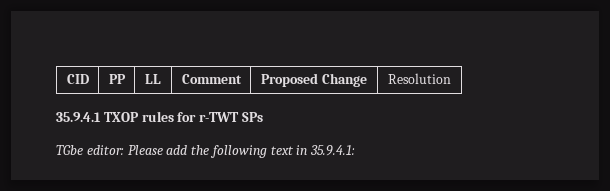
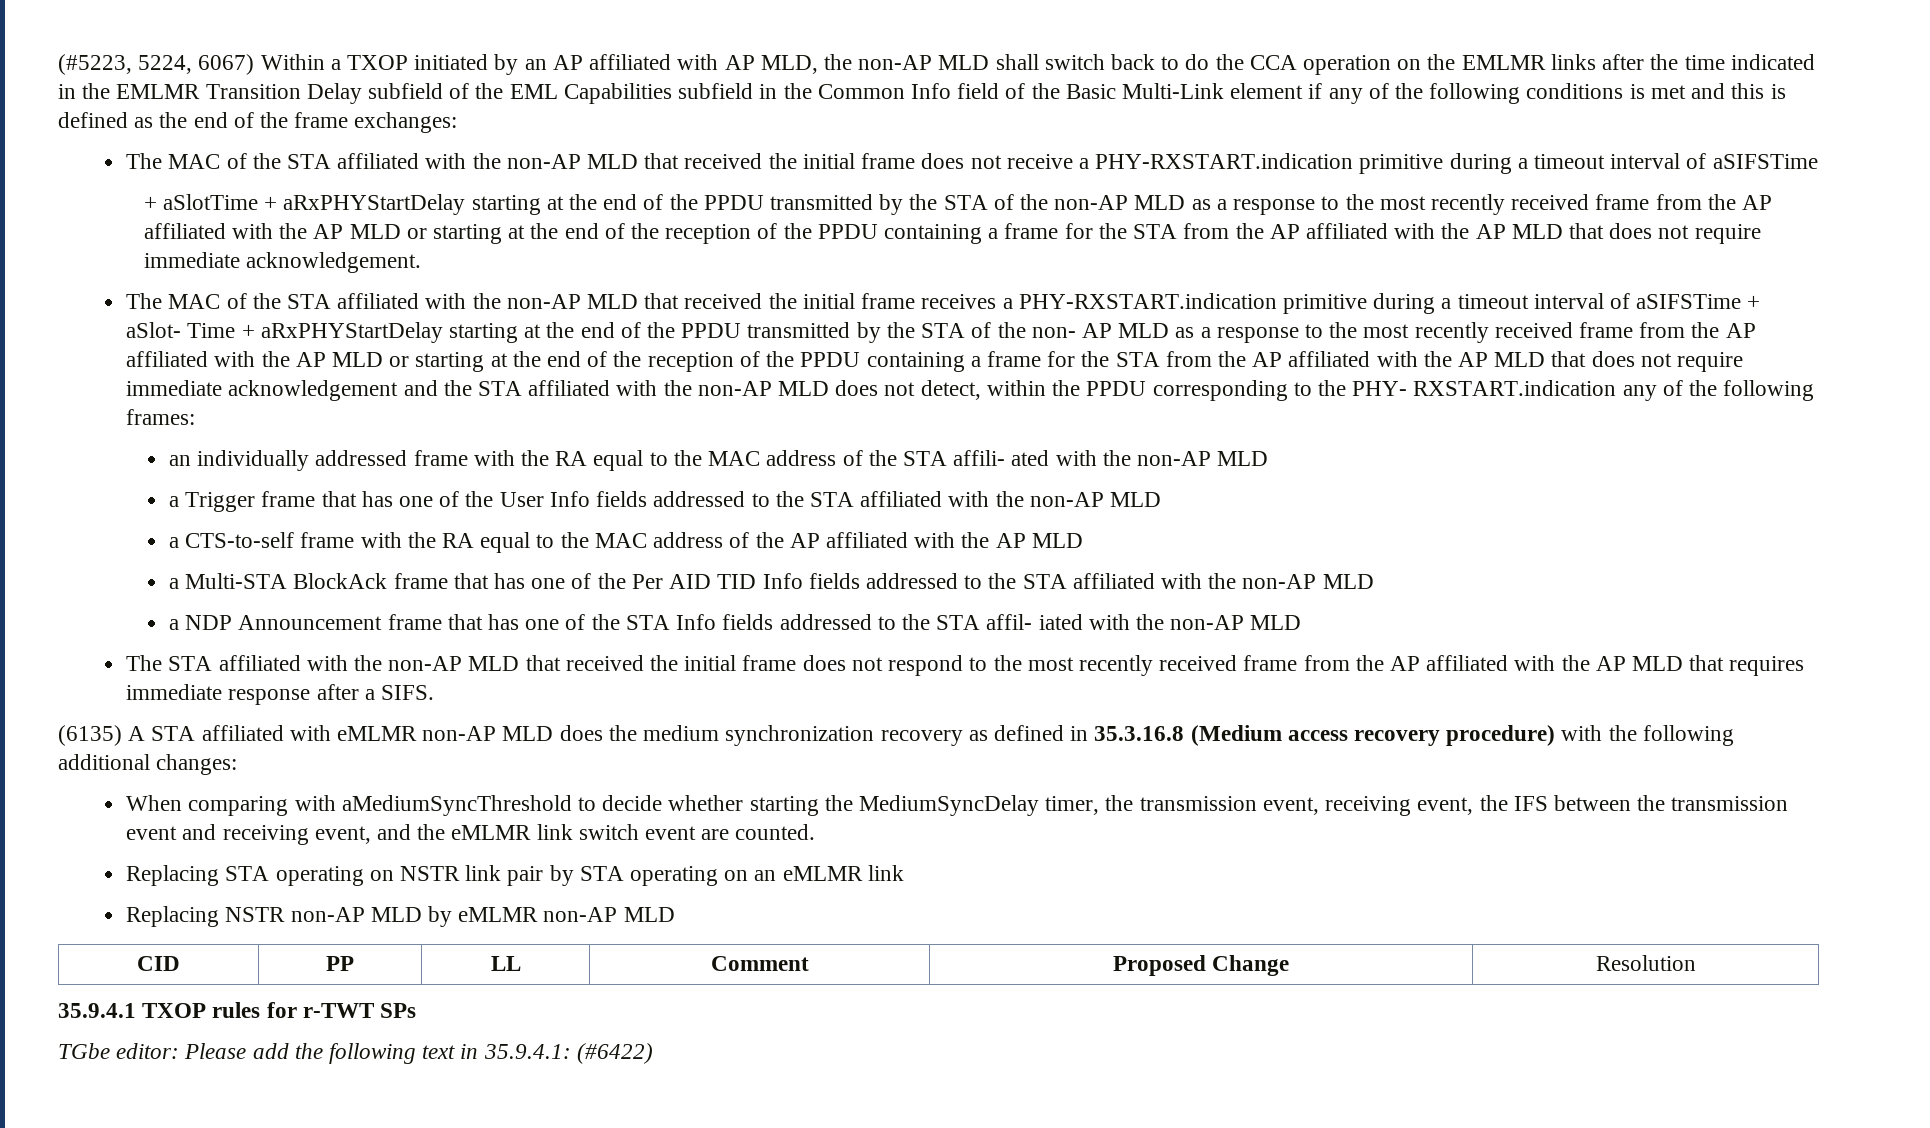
(66, 79) none -> [58,54,1815,75] [58,83,1786,104] [58,112,458,133] [126,153,1818,174] [143,194,1773,215] [143,223,1761,244] [143,252,421,273] [126,293,1761,314] [126,322,1756,343] [126,351,1744,372] [126,380,1815,401] [126,409,196,425] [169,450,1269,471] [169,491,1161,512] [169,532,1083,553] [169,573,1374,589] [169,614,1302,630] [126,655,1805,676] [126,684,434,705] [58,725,1734,746] [58,754,238,775] [126,795,1789,816] [126,824,816,845] [126,865,904,886] [126,906,675,927] (#5223, 5224, 6067) Within a TXOP initiated by an AP affiliated with AP MLD, the non-AP MLD shall switch back to do the CCA operation on the EMLMR links after the time indicated in the EMLMR Transition Delay subfield of the EML Capabilities subfield in the Common Info field of the Basic Multi-Link element if any of the following conditions is met and this is defined as the end of the frame exchanges: // The MAC of the STA affiliated with the non-AP MLD that received the initial frame does not receive a PHY-RXSTART.indication primitive during a timeout interval of aSIFSTime // + aSlotTime + aRxPHYStartDelay starting at the end of the PPDU transmitted by the STA of the non-AP MLD as a response to the most recently received frame from the AP affiliated with the AP MLD or starting at the end of the reception of the PPDU containing a frame for the STA from the AP affiliated with the AP MLD that does not require immediate acknowledgement. // The MAC of the STA affiliated with the non-AP MLD that received the initial frame receives a PHY-RXSTART.indication primitive during a timeout interval of aSIFSTime + aSlot- Time + aRxPHYStartDelay starting at the end of the PPDU transmitted by the STA of the non- AP MLD as a response to the most recently received frame from the AP affiliated with the AP MLD or starting at the end of the reception of the PPDU containing a frame for the STA from the AP affiliated with the AP MLD that does not require immediate acknowledgement and the STA affiliated with the non-AP MLD does not detect, within the PPDU corresponding to the PHY- RXSTART.indication any of the following frames: // an individually addressed frame with the RA equal to the MAC address of the STA affili- ated with the non-AP MLD // a Trigger frame that has one of the User Info fields addressed to the STA affiliated with the non-AP MLD // a CTS-to-self frame with the RA equal to the MAC address of the AP affiliated with the AP MLD // a Multi-STA BlockAck frame that has one of the Per AID TID Info fields addressed to the STA affiliated with the non-AP MLD // a NDP Announcement frame that has one of the STA Info fields addressed to the STA affil- iated with the non-AP MLD // The STA affiliated with the non-AP MLD that received the initial frame does not respond to the most recently received frame from the AP affiliated with the AP MLD that requires immediate response after a SIFS. // (6135) A STA affiliated with eMLMR non-AP MLD does the medium synchronization recovery as defined in 35.3.16.8 (Medium access recovery procedure) with the following additional changes: // When comparing with aMediumSyncThreshold to decide whether starting the MediumSyncDelay timer, the transmission event, receiving event, the IFS between the transmission event and receiving event, and the eMLMR link switch event are counted. // Replacing STA operating on NSTR link pair by STA operating on an eMLMR link // Replacing NSTR non-AP MLD by eMLMR non-AP MLD //
(356, 150) none -> [576,1043,653,1064] (#6422)

